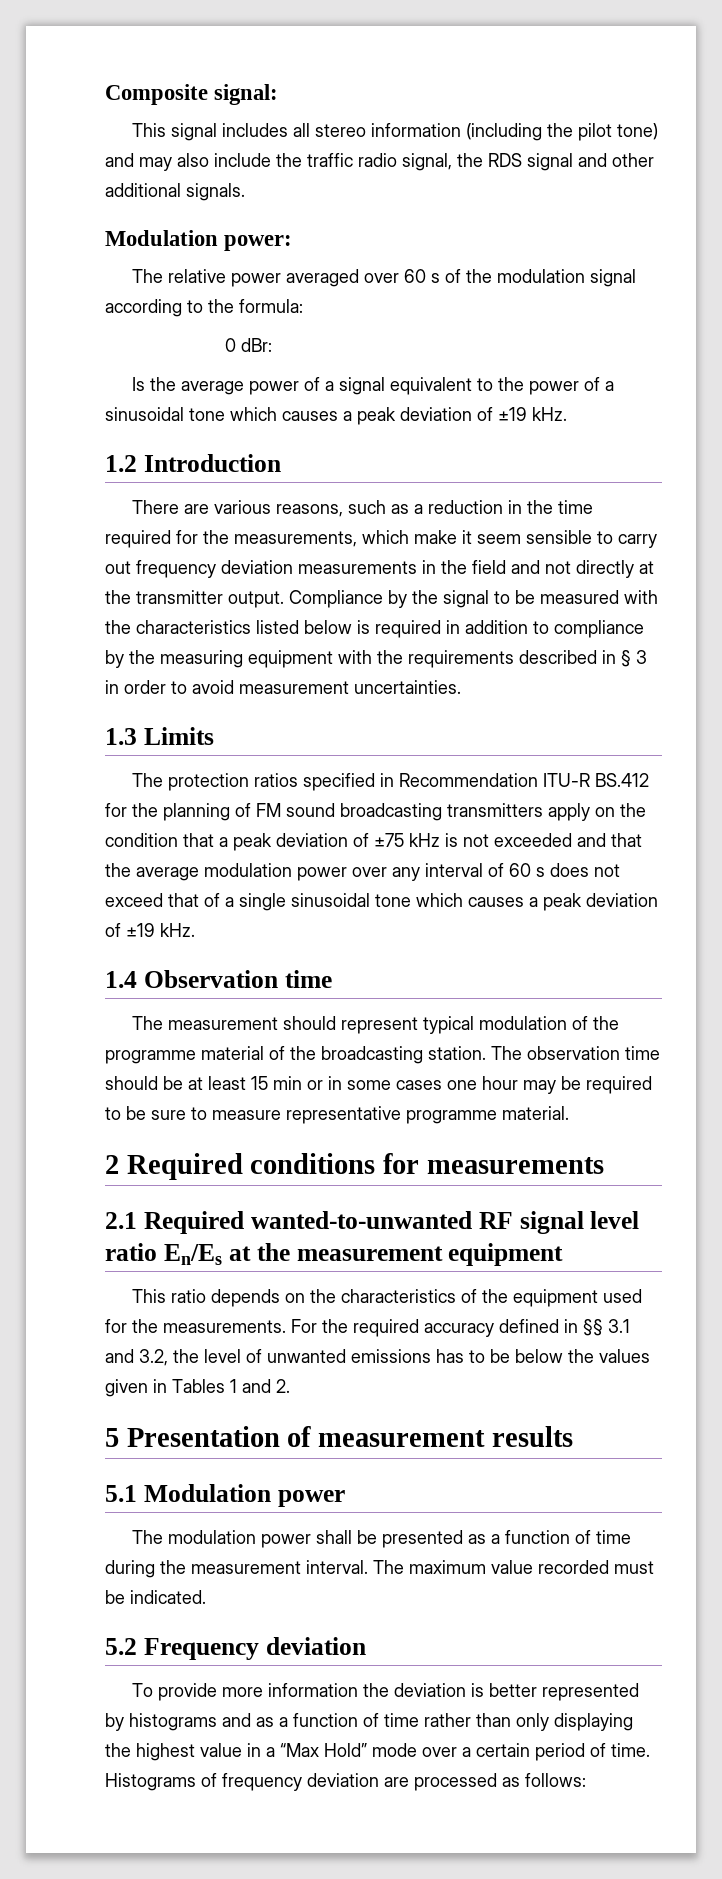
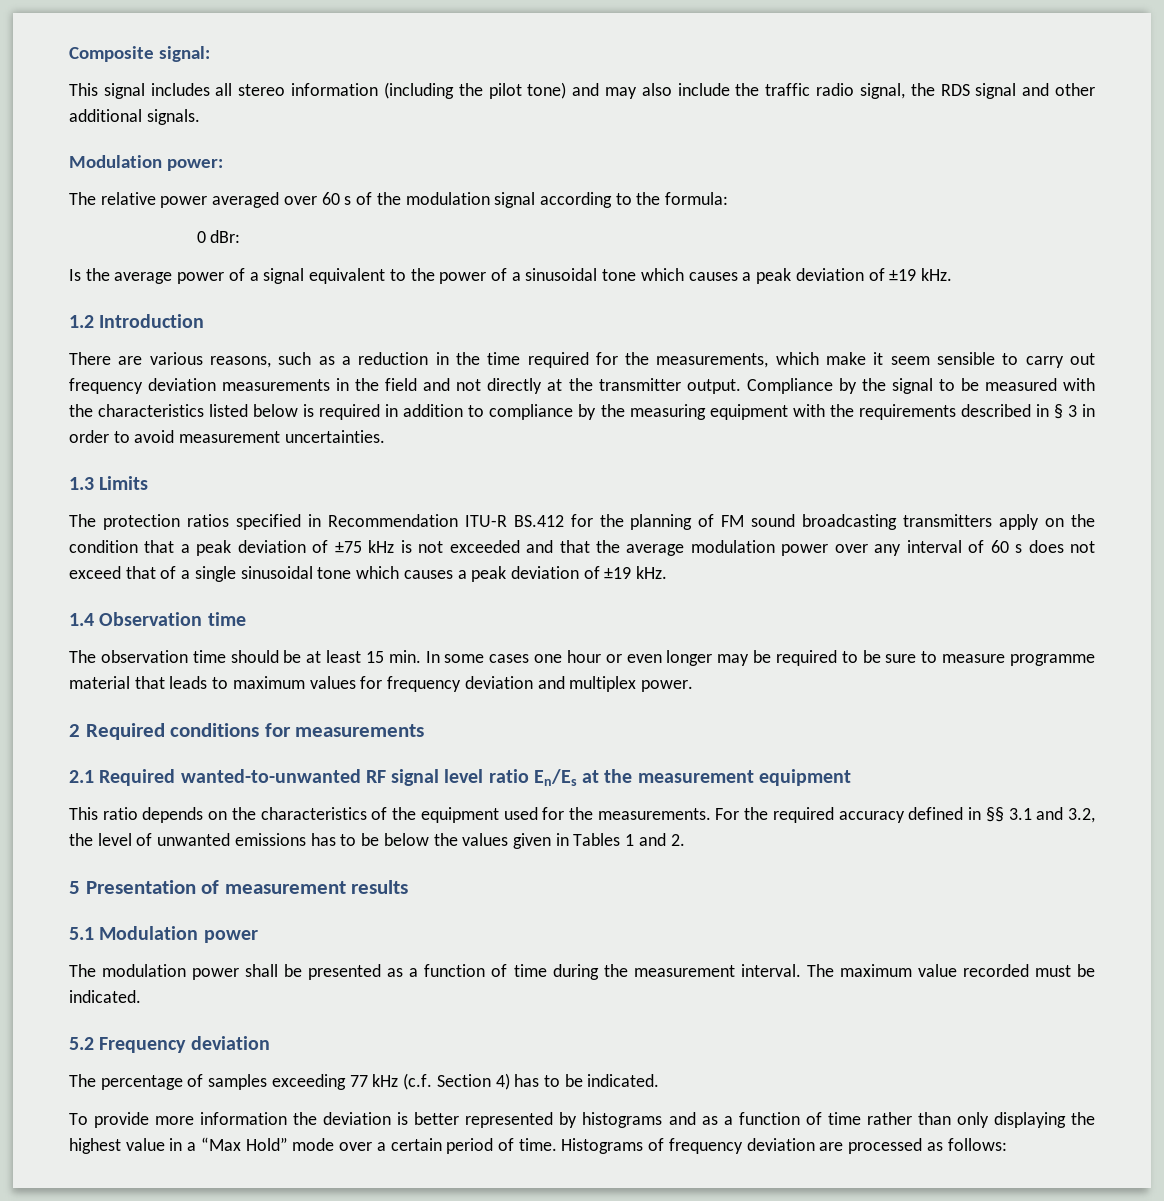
[168,1016,620,1034] [105,1046,522,1064] measurement should represent typical modulation of the programme material of the broadcasting station. The -> (96, 656) none
[273,1076,342,1090] min or in -> [388,650,440,663] min. In
(518, 1083) none -> [605,650,713,666] or even longer
[286,1106,569,1124] representative programme material. -> [1010,654,1096,666] [69,676,693,692] programme material that leads to maximum values for frequency deviation and multiplex power.
(366, 1646) none -> [69,1073,660,1090] // The percentage of samples exceeding 77 kHz (c.f. Section 4) has to be indicated.

